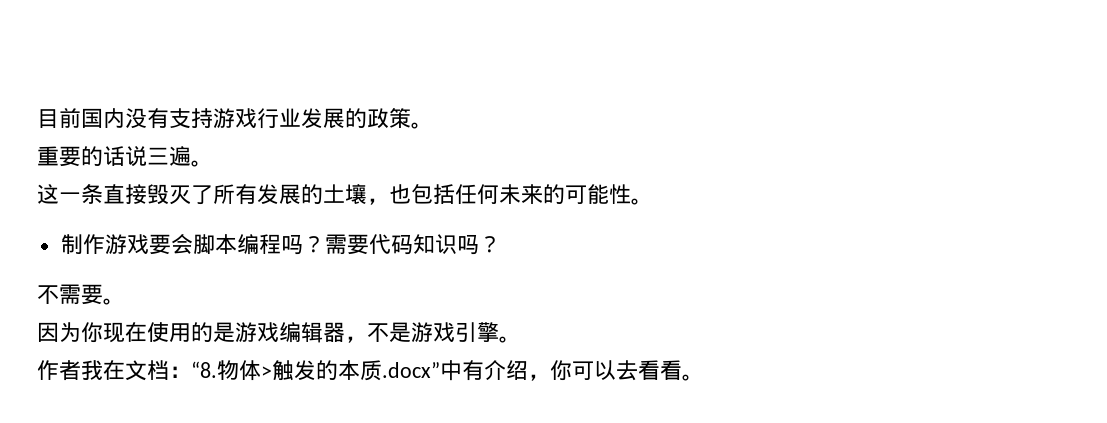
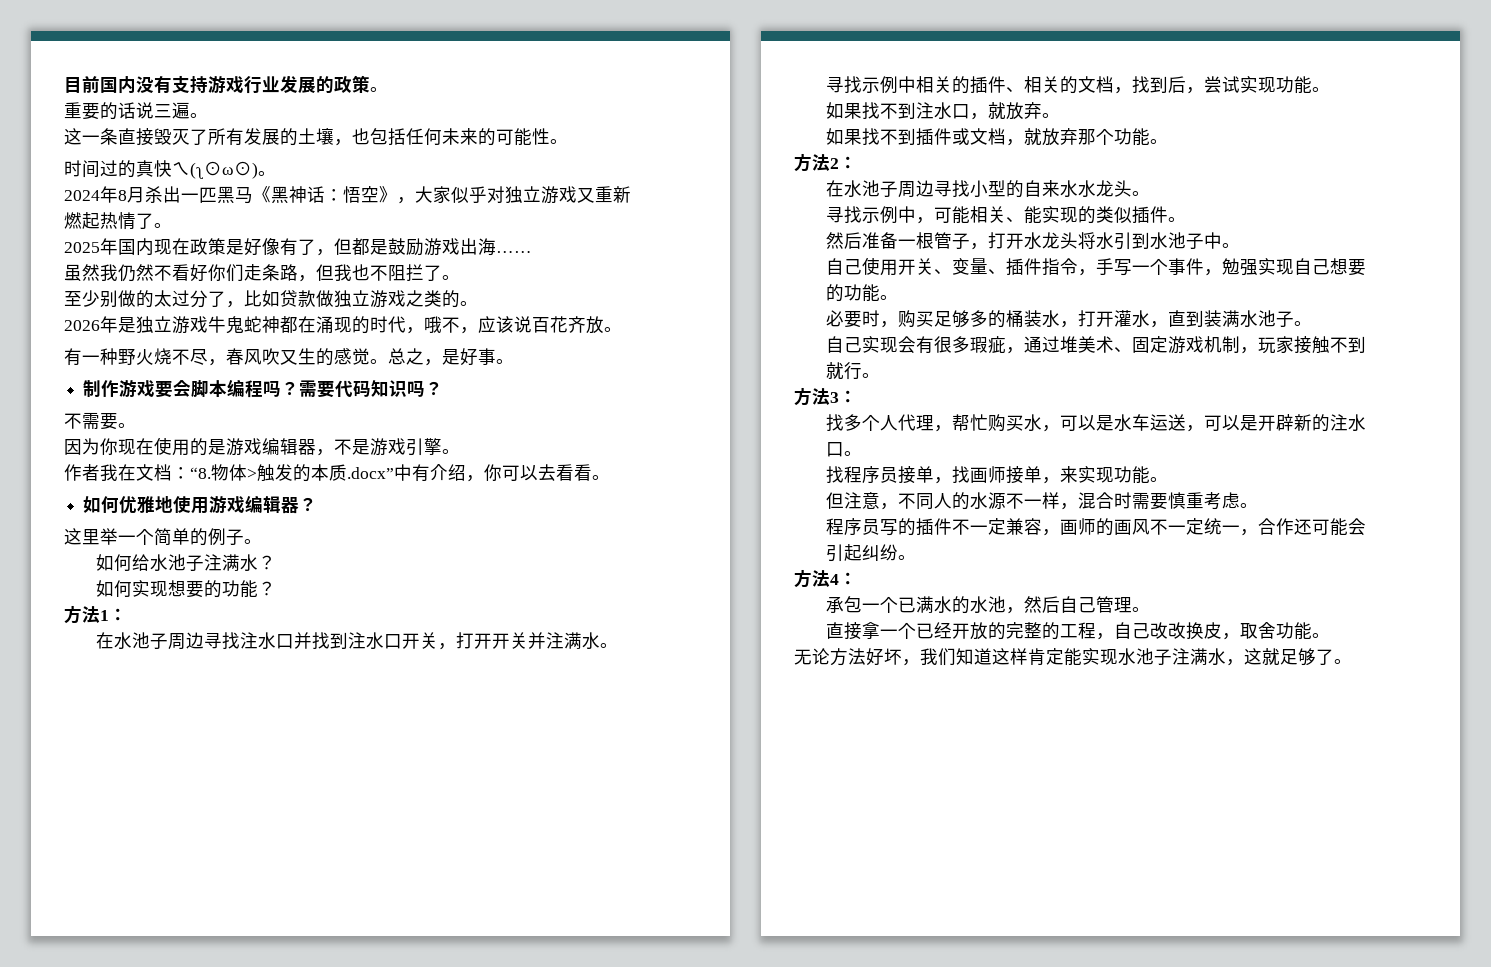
(653, 201) none -> [64,160,276,179] [64,186,631,204] [64,212,172,230] [64,238,532,256] [64,264,460,282] [64,290,478,308] [64,316,622,334] [64,348,514,366] // 时间过的真快ㄟ(ʅ⊙ω⊙)。 // 2024年8月杀出一匹黑马《黑神话：悟空》，大家似乎对独立游戏又重新燃起热情了。 // 2025年国内现在政策是好像有了，但都是鼓励游戏出海…… // 虽然我仍然不看好你们走条路，但我也不阻拦了。 // 至少别做的太过分了，比如贷款做独立游戏之类的。 // 2026年是独立游戏牛鬼蛇神都在涌现的时代，哦不，应该说百花齐放。 // 有一种野火烧不尽，春风吹又生的感觉。总之，是好事。
(704, 377) none -> [83,495,318,514] [64,528,262,546] [95,554,276,572] [95,580,276,598] [64,605,127,624] [95,632,618,650] [825,76,1330,94] [825,102,1060,120] [825,128,1168,146] [794,153,857,172] [825,180,1150,198] [825,206,1186,224] [825,232,1240,250] [825,257,1366,276] [825,284,898,302] [825,310,1312,328] [825,336,1366,354] [825,362,880,380] [794,387,857,406] [825,414,1366,432] [825,442,862,457] [825,466,1168,484] [825,492,1258,510] [825,518,1366,536] [825,544,916,562] [794,569,857,588] [825,596,1150,614] [825,622,1330,640] [794,648,1352,666] // 如何优雅地使用游戏编辑器？ // 这里举一个简单的例子。 // 如何给水池子注满水？ // 如何实现想要的功能？ // 方法1： // 在水池子周边寻找注水口并找到注水口开关，打开开关并注满水。 // 寻找示例中相关的插件、相关的文档，找到后，尝试实现功能。 // 如果找不到注水口，就放弃。 // 如果找不到插件或文档，就放弃那个功能。 // 方法2： // 在水池子周边寻找小型的自来水水龙头。 // 寻找示例中，可能相关、能实现的类似插件。 // 然后准备一根管子，打开水龙头将水引到水池子中。 // 自己使用开关、变量、插件指令，手写一个事件，勉强实现自己想要的功能。 // 必要时，购买足够多的桶装水，打开灌水，直到装满水池子。 // 自己实现会有很多瑕疵，通过堆美术、固定游戏机制，玩家接触不到就行。 // 方法3： // 找多个人代理，帮忙购买水，可以是水车运送，可以是开辟新的注水口。 // 找程序员接单，找画师接单，来实现功能。 // 但注意，不同人的水源不一样，混合时需要慎重考虑。 // 程序员写的插件不一定兼容，画师的画风不一定统一，合作还可能会引起纠纷。 // 方法4： // 承包一个已满水的水池，然后自己管理。 // 直接拿一个已经开放的完整的工程，自己改改换皮，取舍功能。 // 无论方法好坏，我们知道这样肯定能实现水池子注满水，这就足够了。

